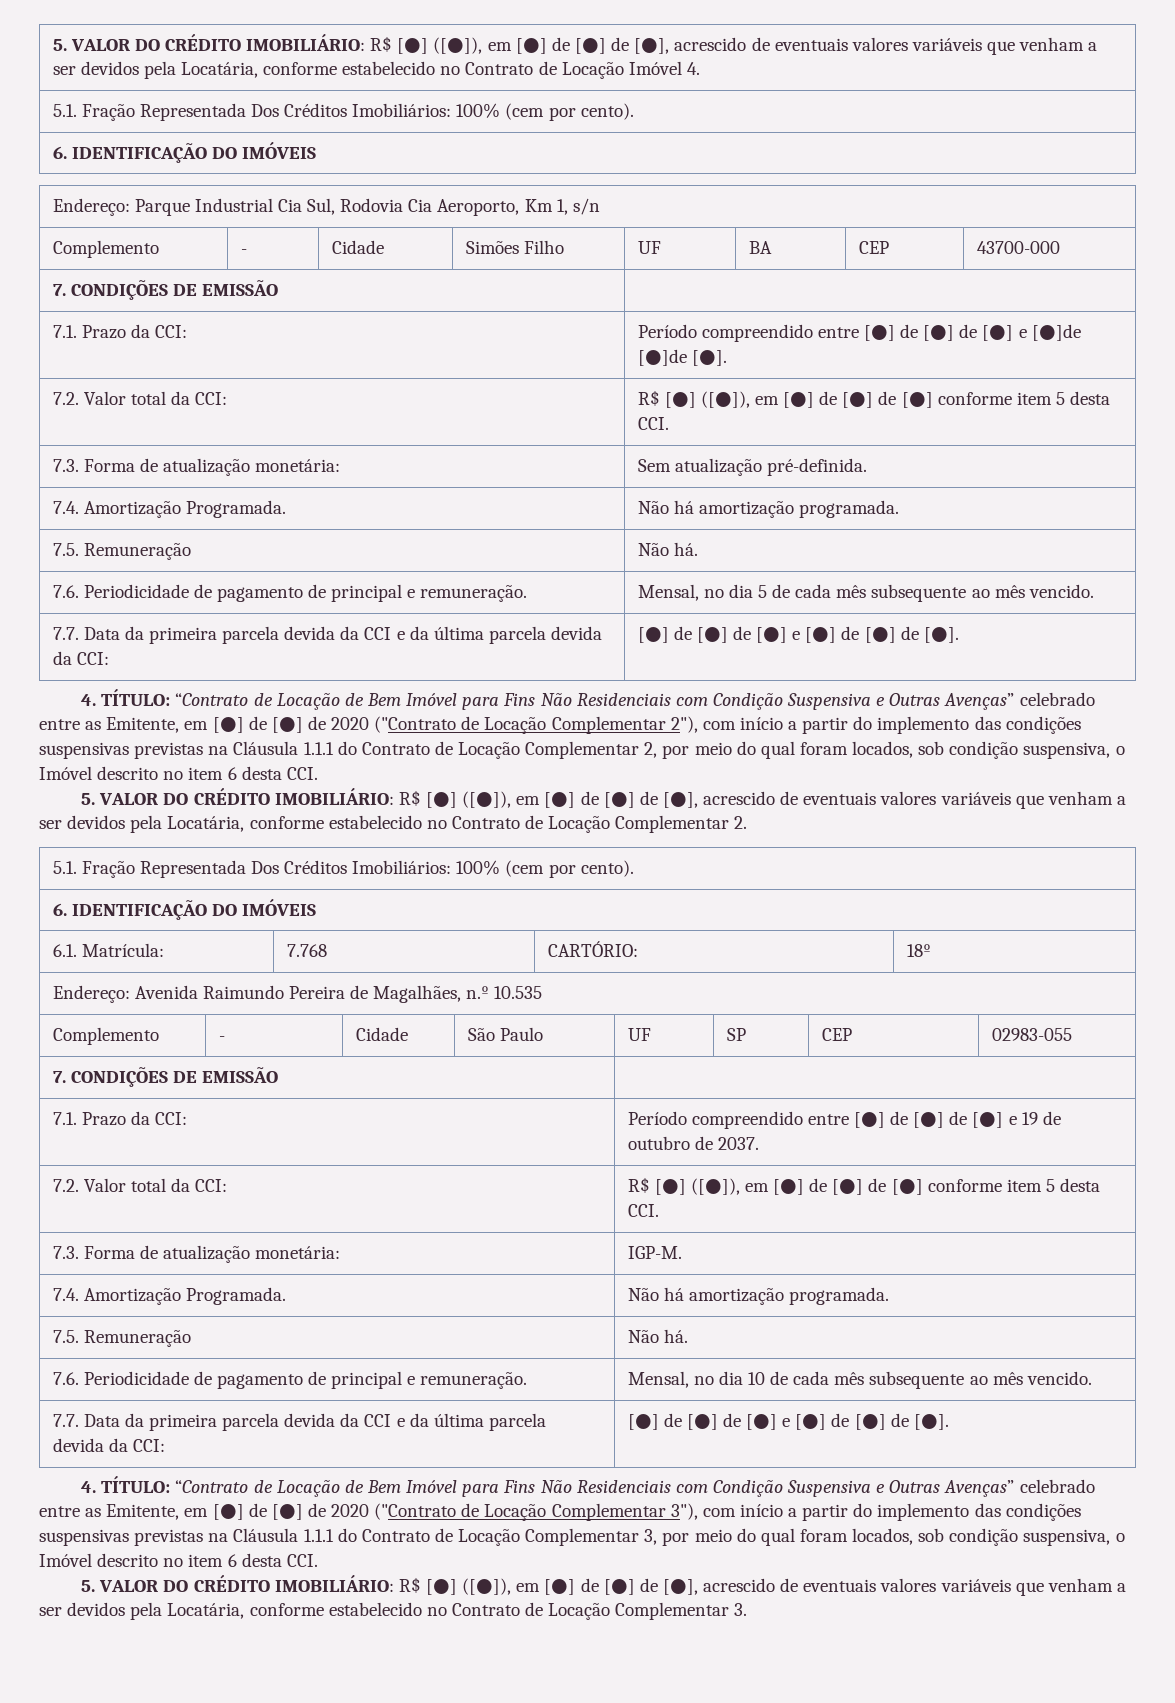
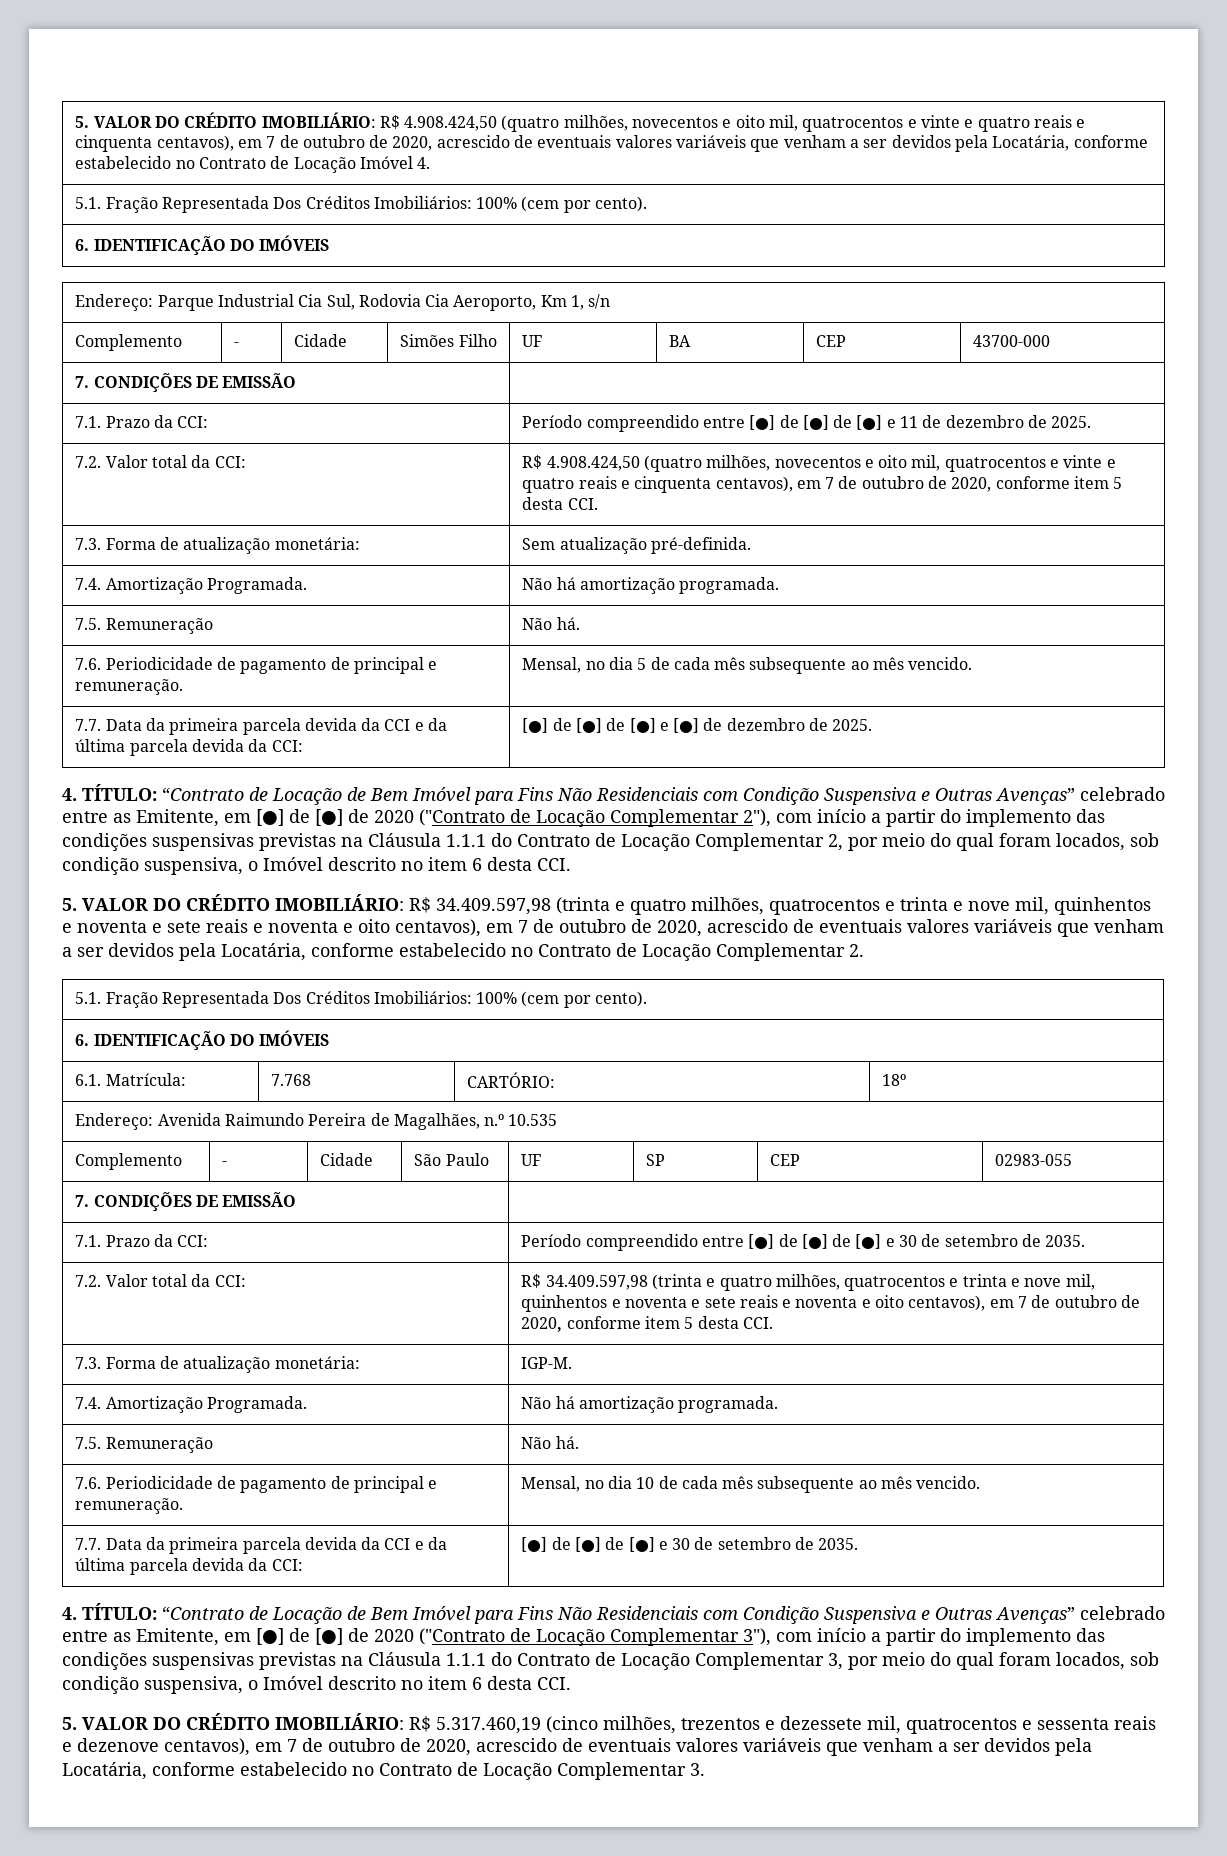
[52,34,670,54] 5. VALOR DO CRÉDITO IMOBILIÁRIO: R$ [●] ([●]), em [●] de [●] de [●], -> [75,112,1086,132] [75,135,433,152] 5. VALOR DO CRÉDITO IMOBILIÁRIO: R$ 4.908.424,50 (quatro milhões, novecentos e oito mil, quatrocentos e vinte e quatro reais e cinquenta centavos), em 7 de outubro de 2020,
[1031,324,1081,341] [637,349,727,366] [52,391,228,405] [637,390,933,408] [●]de [●]de [●]. // 7.2. Valor total da CCI: | R$ [●] ([●]), em [●] de [●] de [●] -> [900,415,1092,428] [75,455,246,468] [522,455,1116,472] [522,476,992,493] 11 de dezembro de 2025. // 7.2. Valor total da CCI: | R$ 4.908.424,50 (quatro milhões, novecentos e oito mil, quatrocentos e vinte e quatro reais e cinquenta centavos), em 7 de outubro de 2020,
[864,626,959,643] [●] de [●]. -> [726,718,873,731] dezembro de 2025.
[425,791,698,808] [●] ([●]), em [●] de [●] de [●], -> [436,897,1151,915] [62,919,702,937] 34.409.597,98 (trinta e quatro milhões, quatrocentos e trinta e nove mil, quinhentos e noventa e sete reais e noventa e oito centavos), em 7 de outubro de 2020,
[1021,1111,1061,1125] [627,1136,759,1150] [52,1178,228,1192] [627,1177,923,1195] 19 de outubro de 2037. // 7.2. Valor total da CCI: | R$ [●] ([●]), em [●] de [●] de [●] -> [899,1234,1086,1247] [75,1274,246,1287] [521,1274,1095,1291] [521,1295,1141,1312] [521,1317,563,1332] 30 de setembro de 2035. // 7.2. Valor total da CCI: | R$ 34.409.597,98 (trinta e quatro milhões, quatrocentos e trinta e nove mil, quinhentos e noventa e sete reais e noventa e oito centavos), em 7 de outubro de 2020,
[795,1413,949,1430] [●] de [●] de [●]. -> [672,1537,859,1550] 30 de setembro de 2035.
[425,1578,698,1595] [●] ([●]), em [●] de [●] de [●], -> [436,1716,1156,1734] [62,1738,471,1756] 5.317.460,19 (cinco milhões, trezentos e dezessete mil, quatrocentos e sessenta reais e dezenove centavos), em 7 de outubro de 2020,

